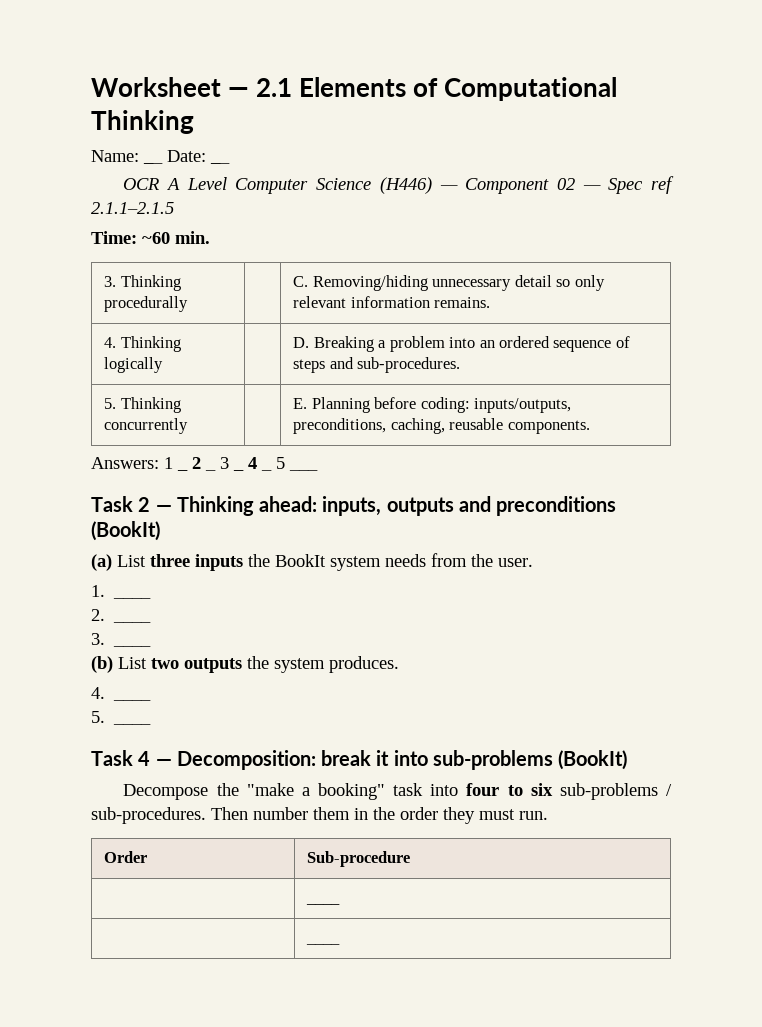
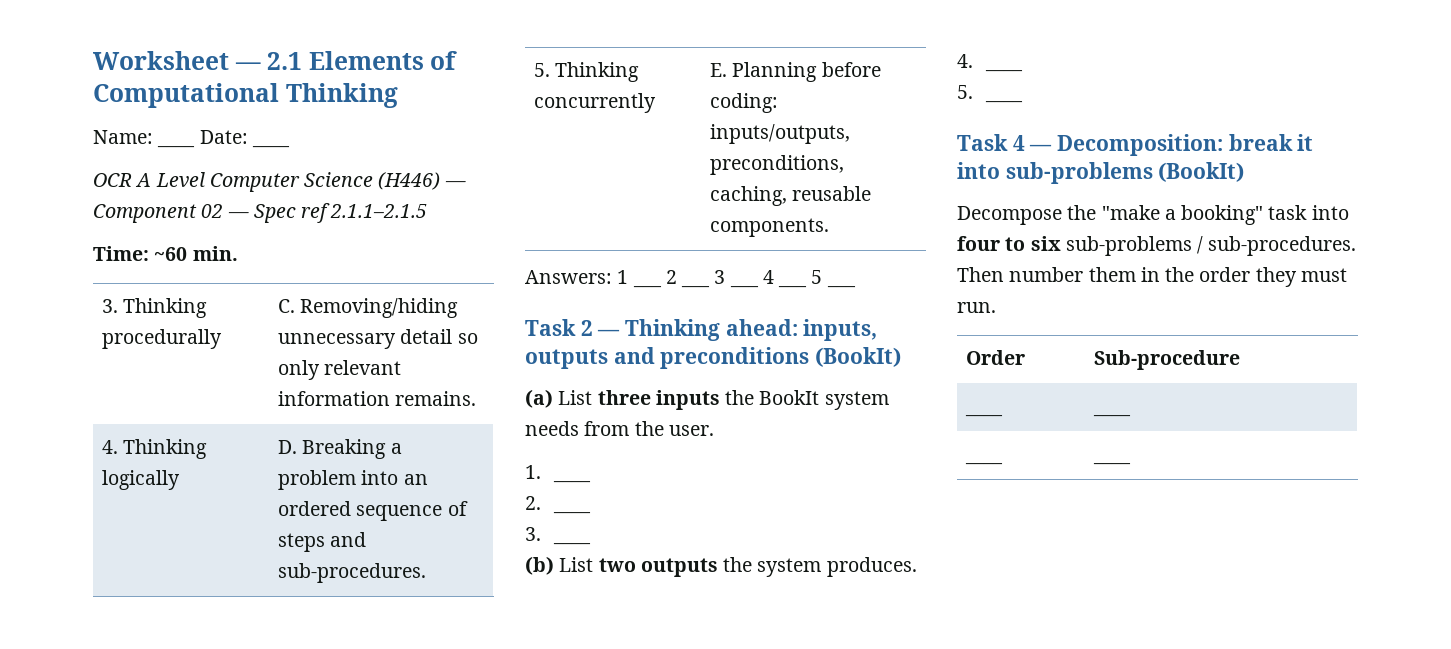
[143,162,163,164] [167,150,206,162] [210,162,230,164] __ Date: __ -> [157,144,196,148] [199,130,248,144] [251,144,290,148] ____ Date: ____
[177,469,188,471] [192,457,201,469] [205,469,216,471] [220,457,229,469] [233,469,244,471] [248,457,257,469] [261,469,272,471] _ 2 _ 3 _ 4 _ -> [632,284,662,288] [665,270,677,284] [681,284,711,288] [714,270,726,284] [729,284,759,288] [762,270,774,284] [778,284,808,288] ___ 2 ___ 3 ___ 4 ___
[306,903,341,905] | ____ // -> [965,413,1004,417] [1093,413,1132,417] [965,461,1004,465] ____ | ____ // ____

